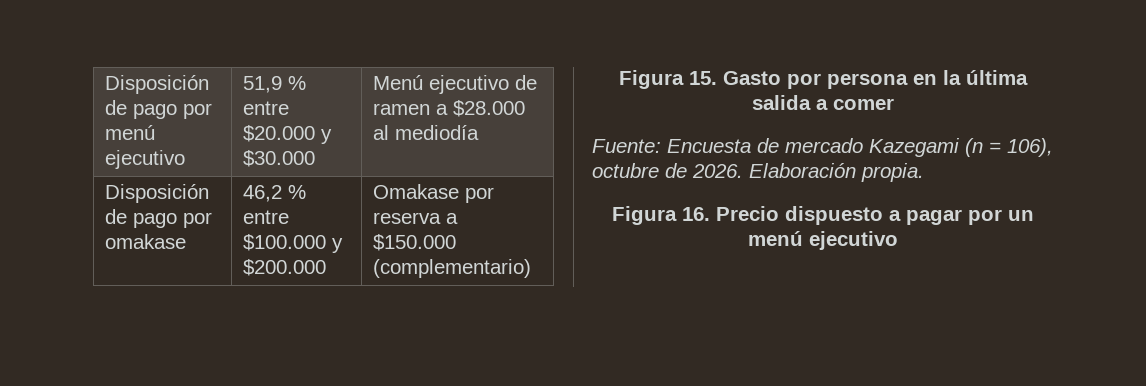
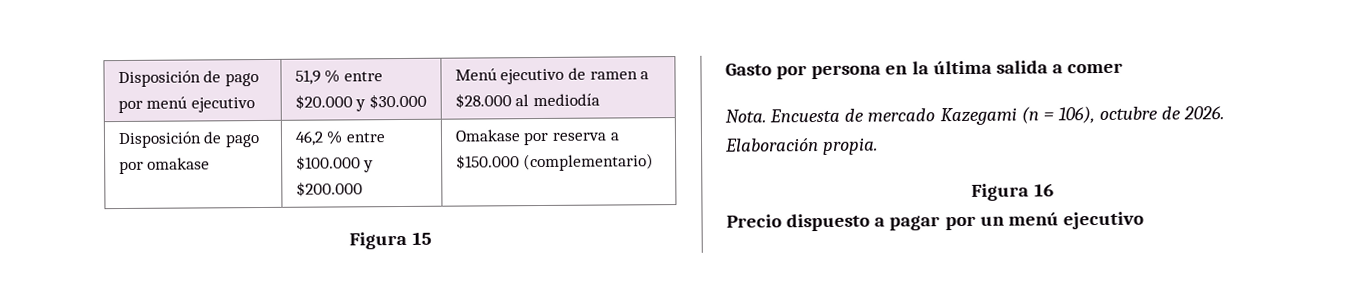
[688,71,717,85] 15. -> [411,231,432,245] 15 //
[592,139,661,153] Fuente: -> [725,109,766,123] Nota.
[681,207,710,221] 16. -> [1033,183,1054,197] 16 //

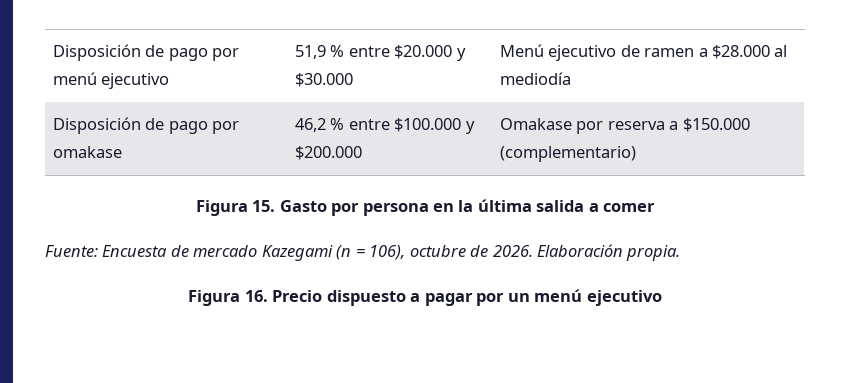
[411,231,432,245] 15 // -> [252,200,276,212] 15.
[725,109,766,123] Nota. -> [45,245,98,257] Fuente:
[1033,183,1054,197] 16 // -> [244,290,268,302] 16.

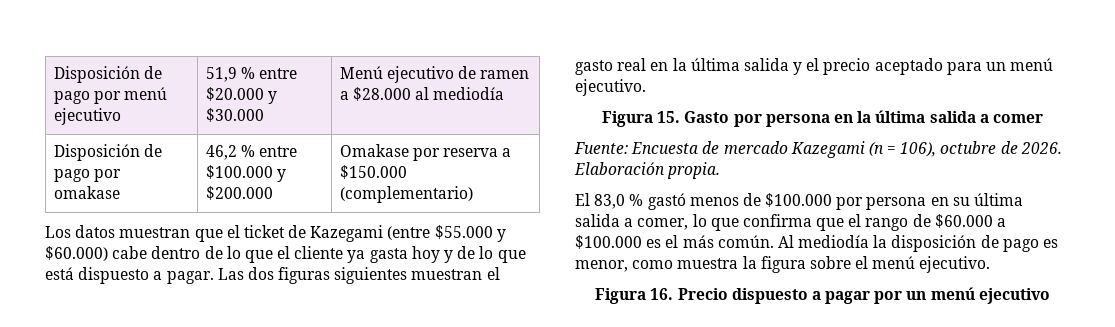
(636, 154) none -> [45,225,506,242] [45,246,526,263] [45,267,500,284] [575,58,1054,75] [575,79,646,96] // Los datos muestran que el ticket de Kazegami (entre $55.000 y $60.000) cabe dentro de lo que el cliente ya gasta hoy y de lo que está dispuesto a pagar. Las dos figuras siguientes muestran el gasto real en la última salida y el precio aceptado para un menú ejecutivo.
(681, 253) none -> [575,193,1024,210] [575,214,1007,231] [575,235,1059,252] [575,256,991,273] // El 83,0 % gastó menos de $100.000 por persona en su última salida a comer, lo que confirma que el rango de $60.000 a $100.000 es el más común. Al mediodía la disposición de pago es menor, como muestra la figura sobre el menú ejecutivo.

